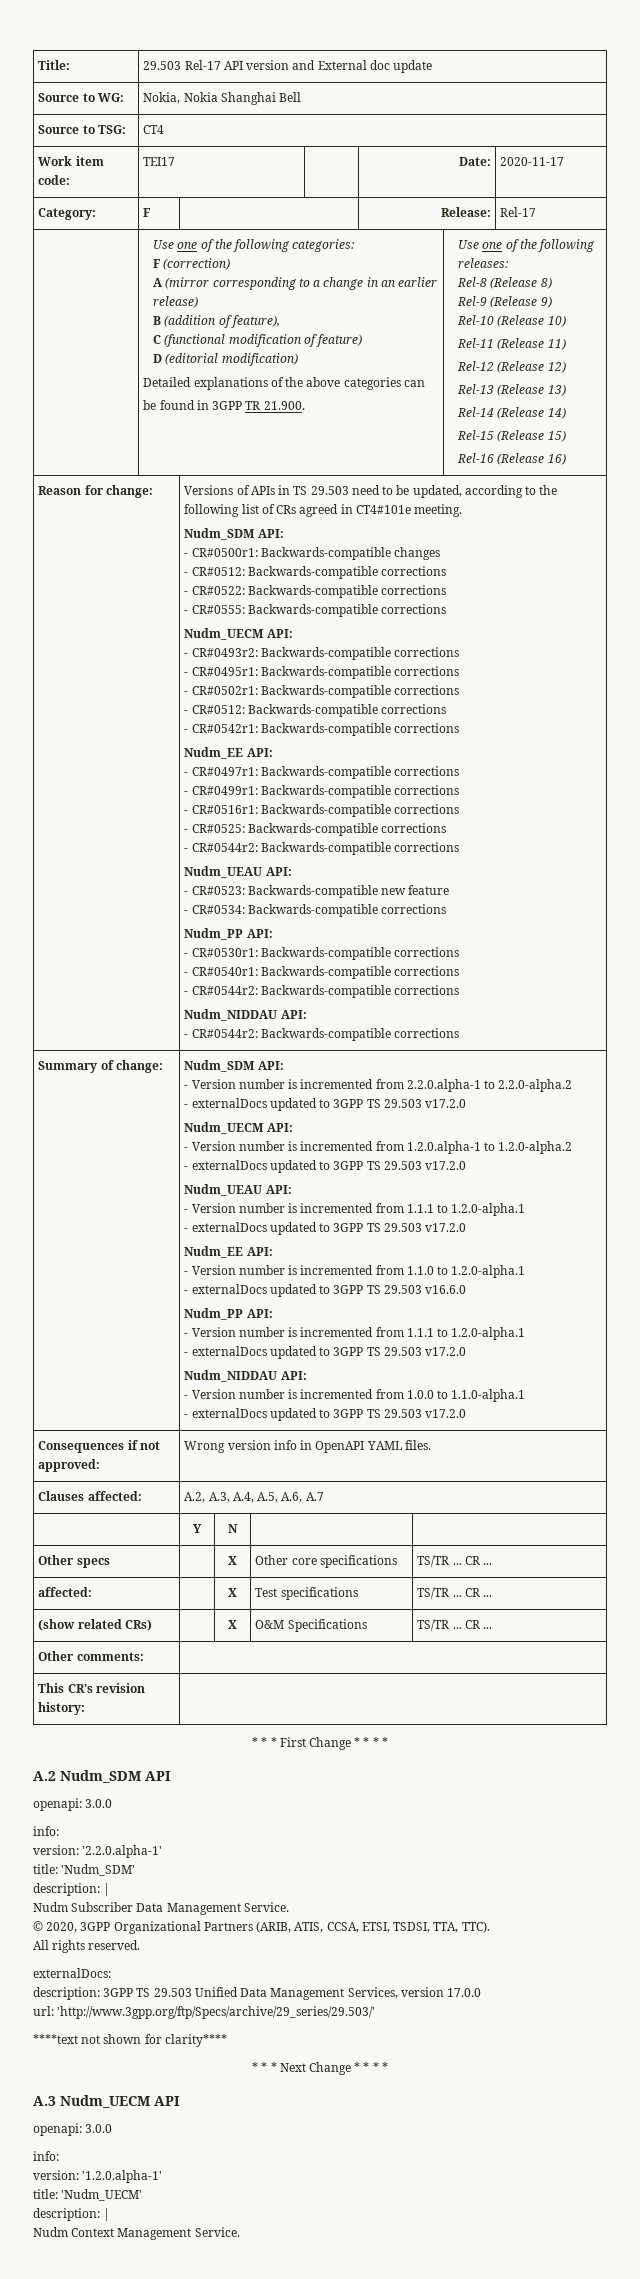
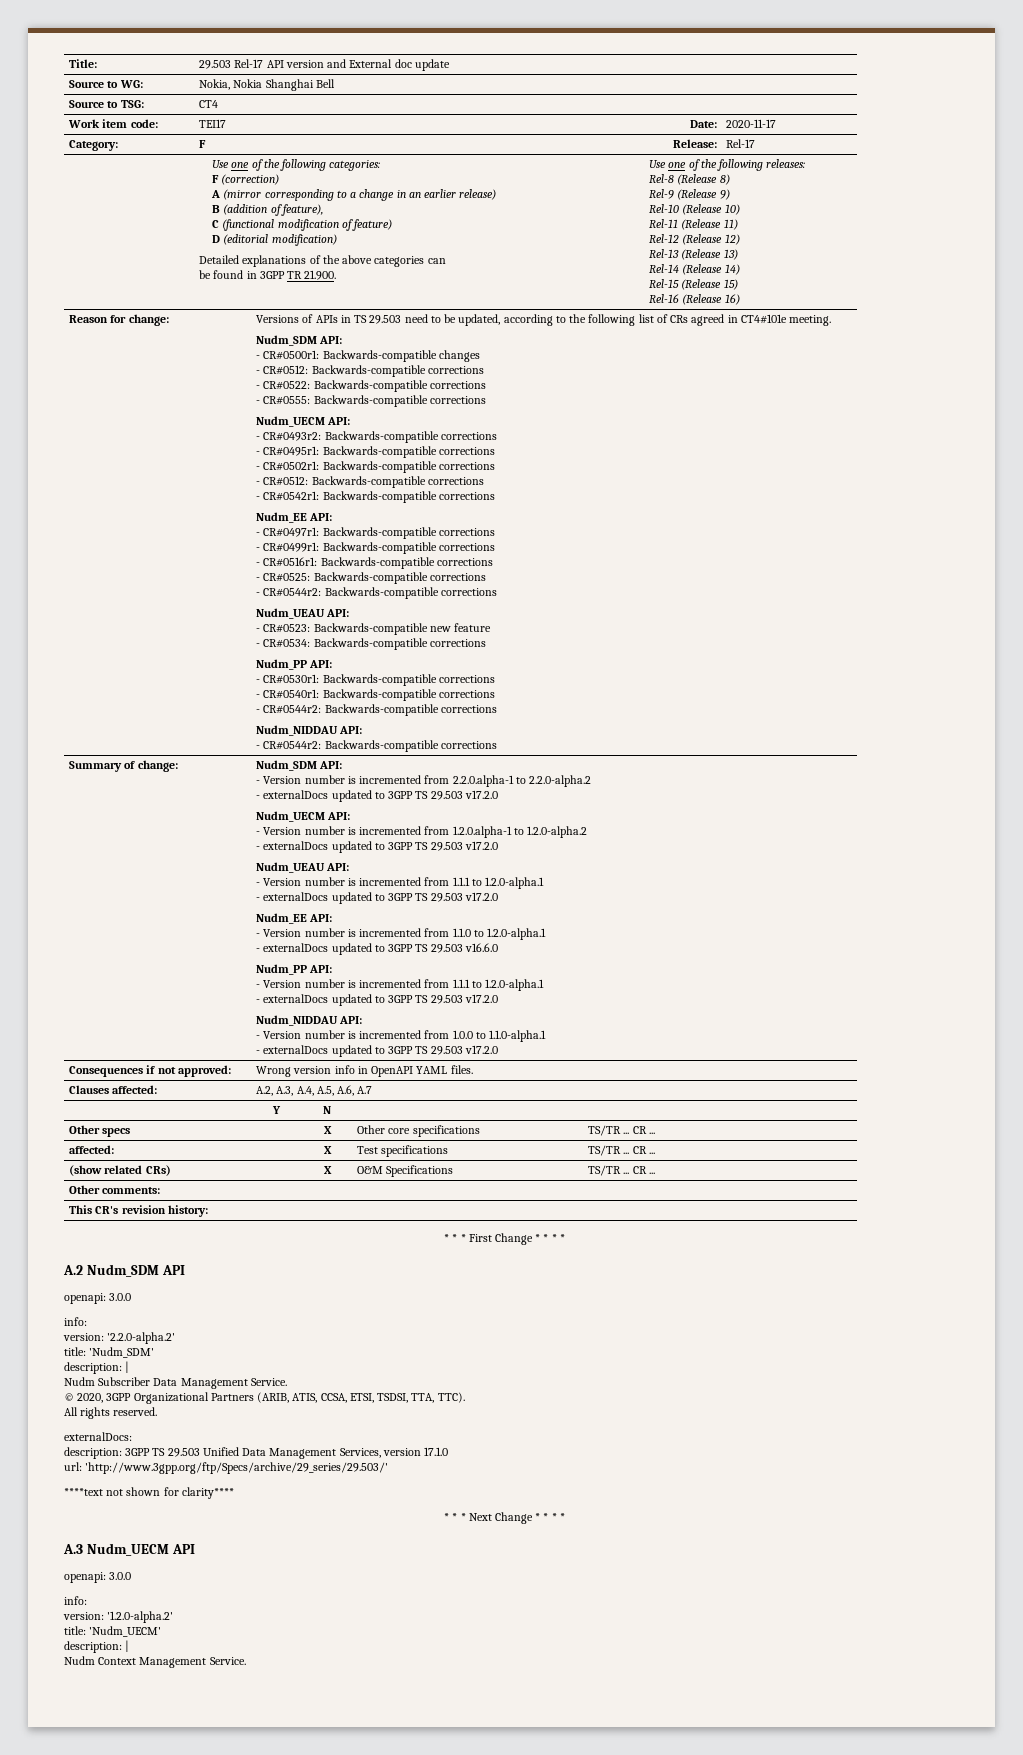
[82,1845,163,1858] '2.2.0.alpha-1' -> [107,1332,176,1344] '2.2.0-alpha.2'
[447,1988,482,1997] 17.0.0 -> [424,1447,449,1456] 17.1.0
[82,2170,163,2183] '1.2.0.alpha-1' -> [107,1611,174,1623] '1.2.0-alpha.2'

